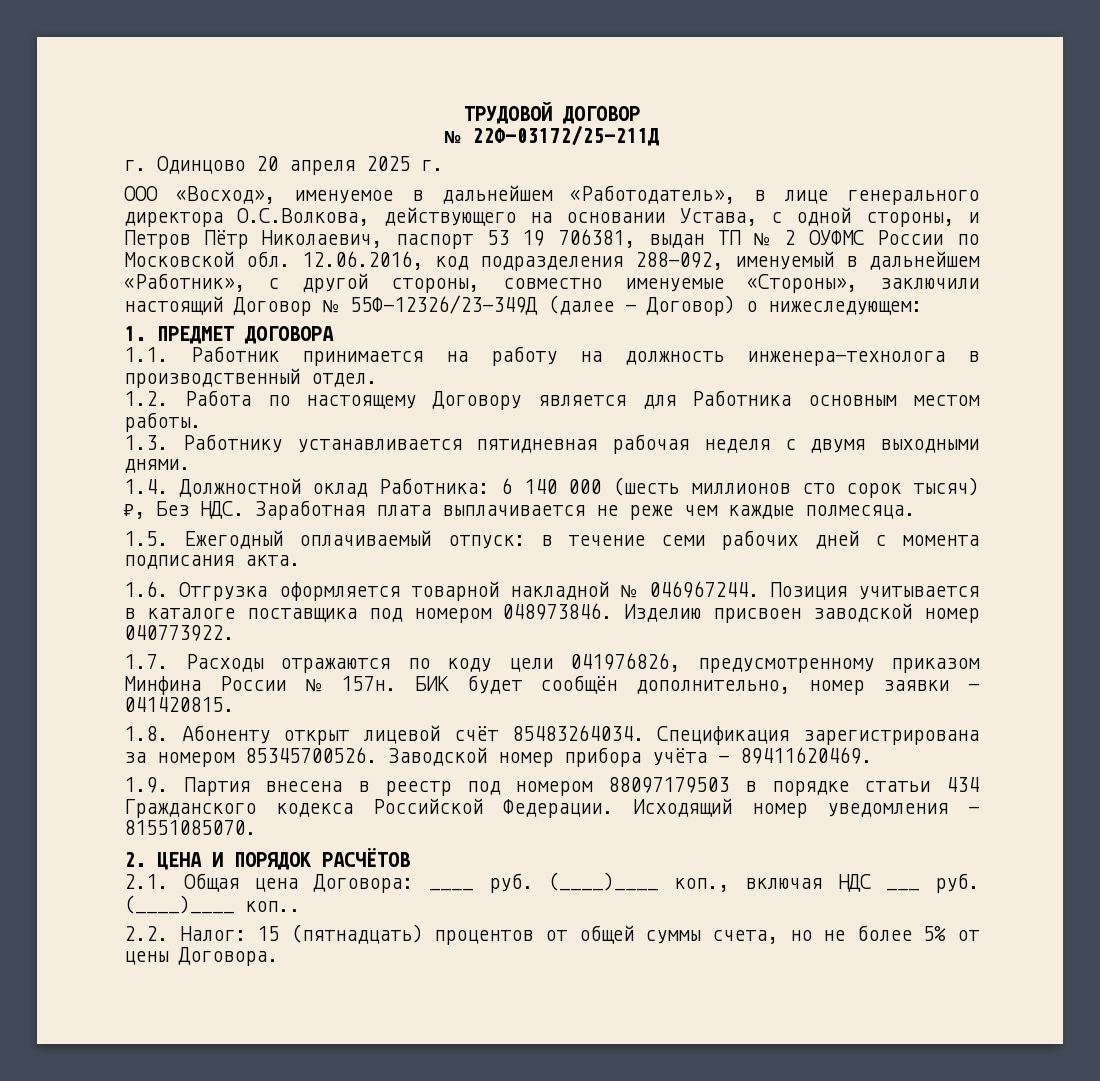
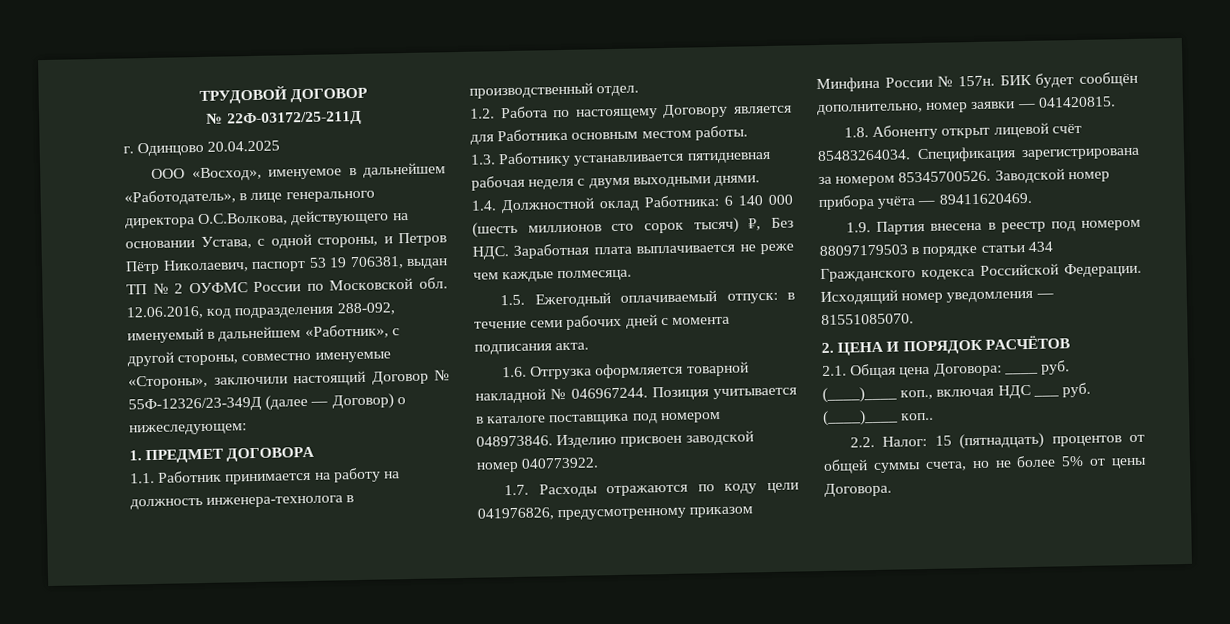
[256,156,443,175] 20 апреля 2025 г. -> [207,140,281,152] 20.04.2025

